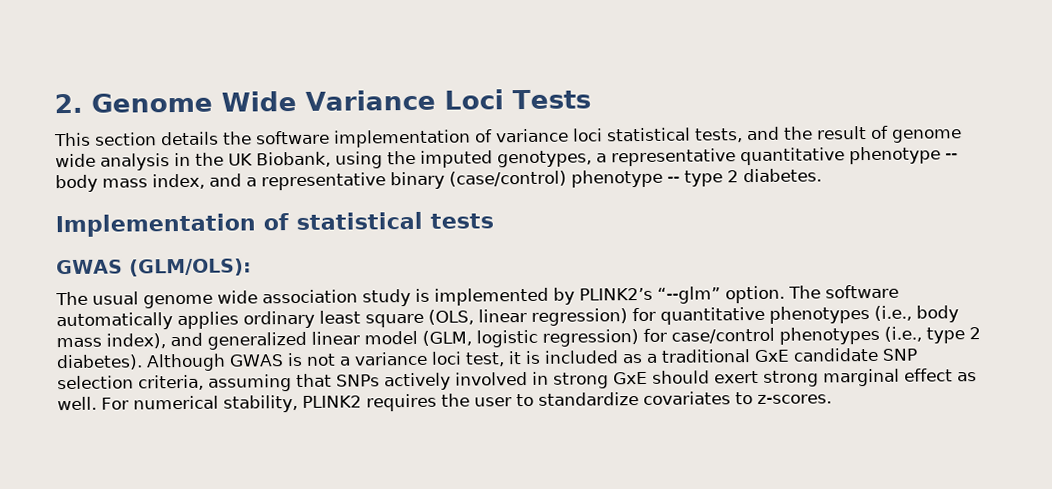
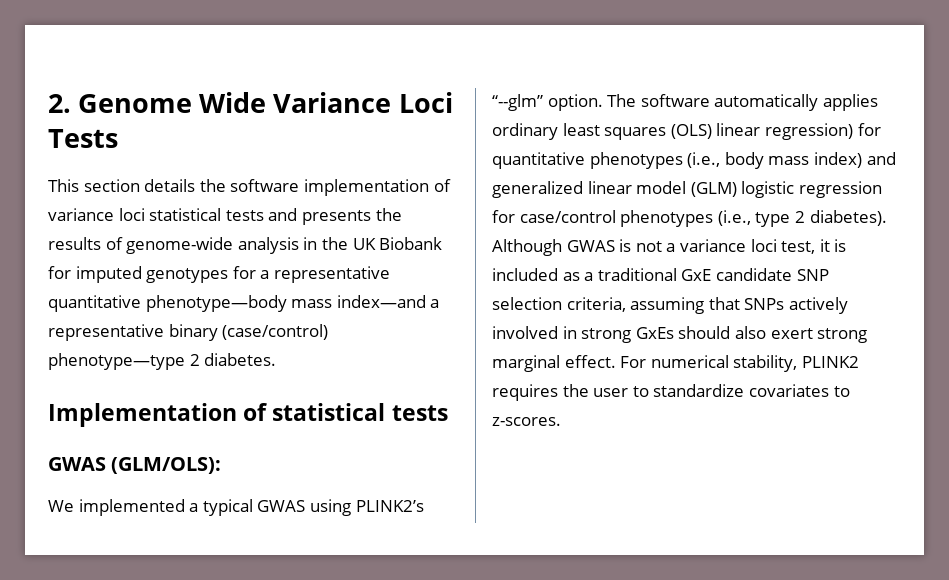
[694,125,962,143] [55,146,958,171] [55,173,242,193] tests, and the result of genome wide analysis in the UK Biobank, using the imputed genotypes, a representative quantitative phenotype -- body mass index, and -> [225,208,402,225] [48,237,443,254] [48,266,390,283] [48,295,426,312] tests and presents the results of genome-wide analysis in the UK Biobank for imputed genotypes for a representative quantitative phenotype—body mass index—and
[571,169,723,188] phenotype -- type -> [48,353,185,370] phenotype—type
[55,287,575,309] The usual genome wide association study is implemented by -> [48,499,351,516] We implemented a typical GWAS using
[365,309,474,328] square (OLS, -> [604,124,712,140] squares (OLS)
[106,333,166,349] index), -> [813,152,862,168] index)
[422,329,639,348] (GLM, logistic regression) -> [690,181,882,198] (GLM) logistic regression
[613,368,977,387] [57,396,97,411] GxE should exert strong marginal effect as well. -> [635,326,868,343] [492,355,616,372] GxEs should also exert strong marginal effect.

